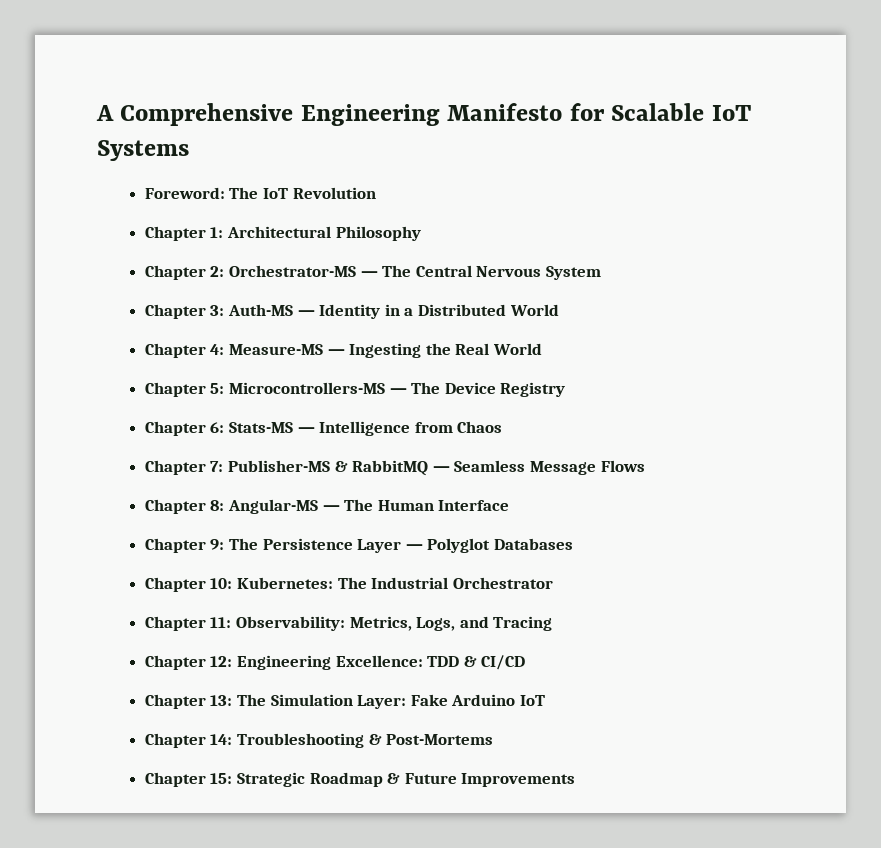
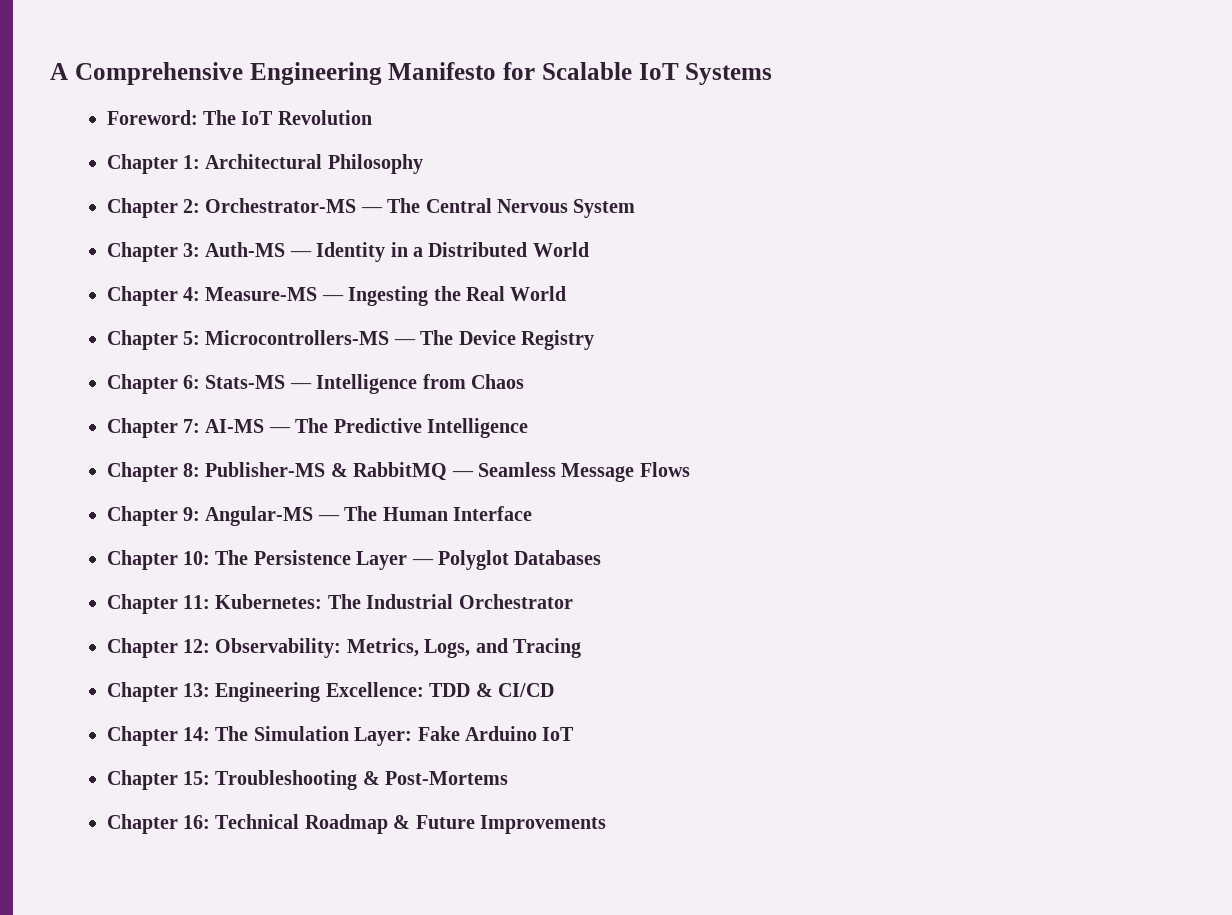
(224, 466) none -> [205,418,529,438] [106,462,201,482] AI-MS — The Predictive Intelligence // Chapter 8:
[210,500,225,511] 8: -> [183,507,201,521] 9:
[210,539,225,550] 9: -> [183,551,211,565] 10:
[210,578,233,589] 10: -> [183,595,211,609] 11:
[210,617,232,628] 11: -> [183,639,211,653] 12:
[210,656,233,667] 12: -> [183,683,211,697] 13:
[210,695,233,706] 13: -> [183,727,211,741] 14:
[210,734,233,745] 14: -> [183,771,211,785] 15:
[210,772,306,787] 15: Strategic -> [183,814,300,829] 16: Technical

